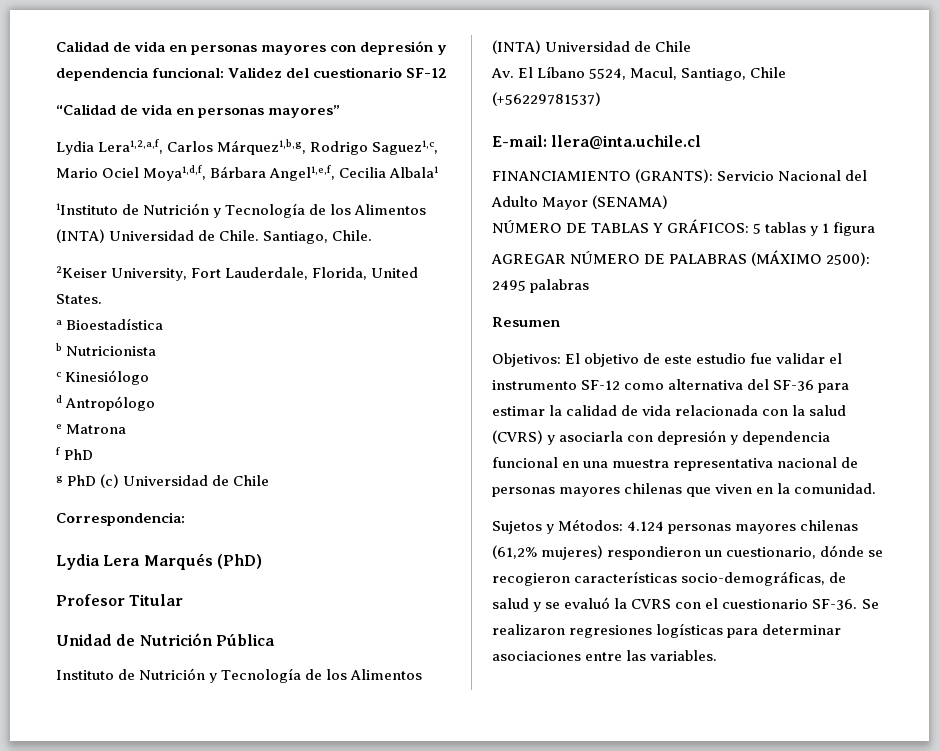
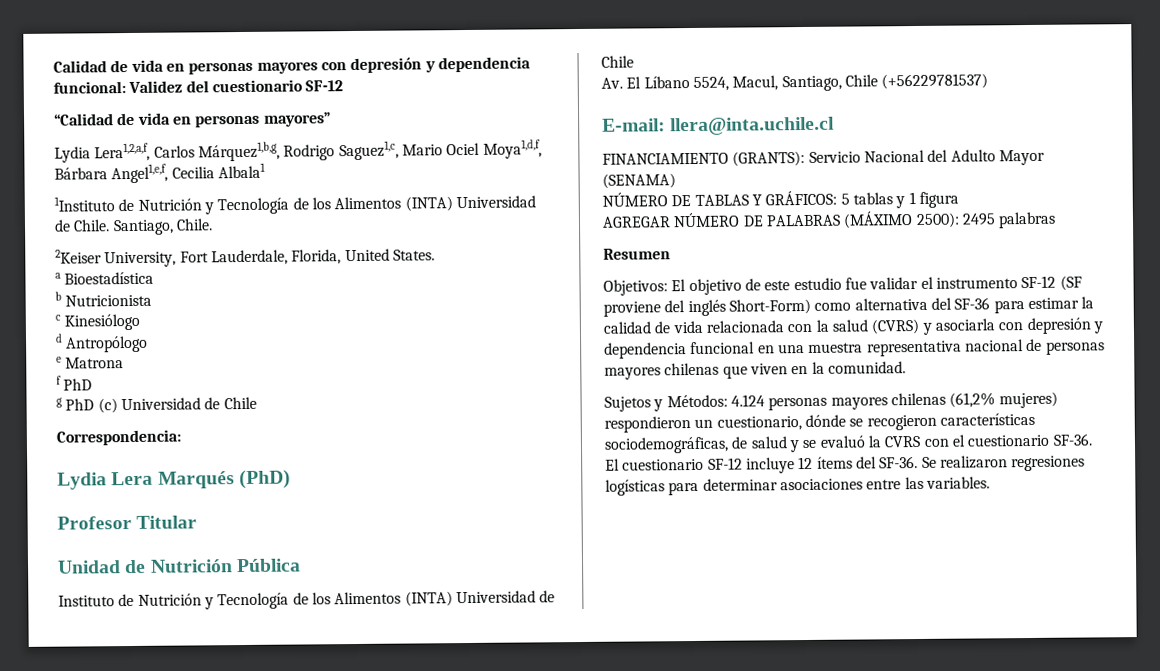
(621, 385) none -> [1059,275,1082,291] [603,298,811,317] (SF proviene del inglés Short-Form)
[681,571,826,586] socio-demográficas, -> [604,436,729,454] sociodemográficas,
(858, 604) none -> [605,455,919,474] El cuestionario SF-12 incluye 12 ítems del SF-36.

